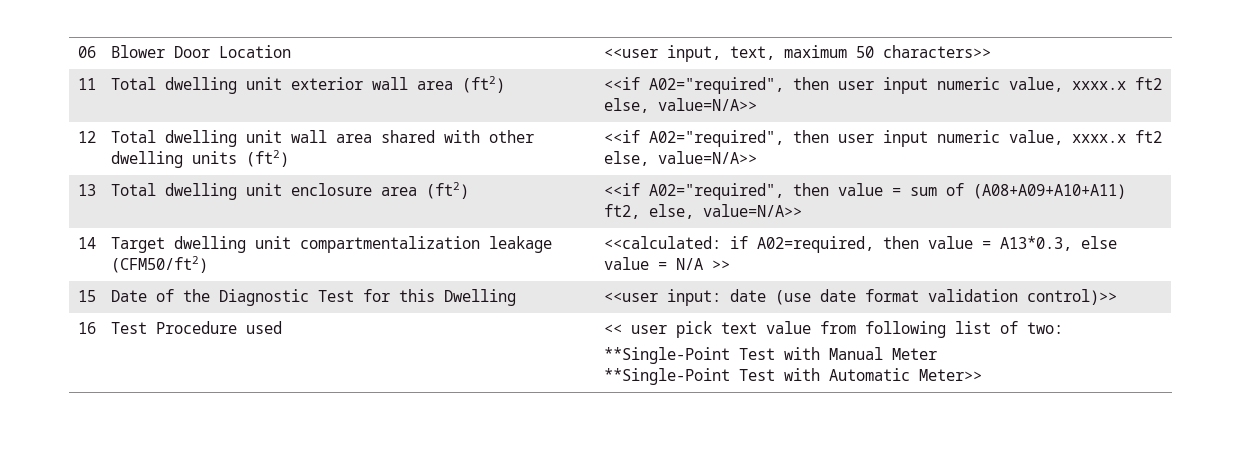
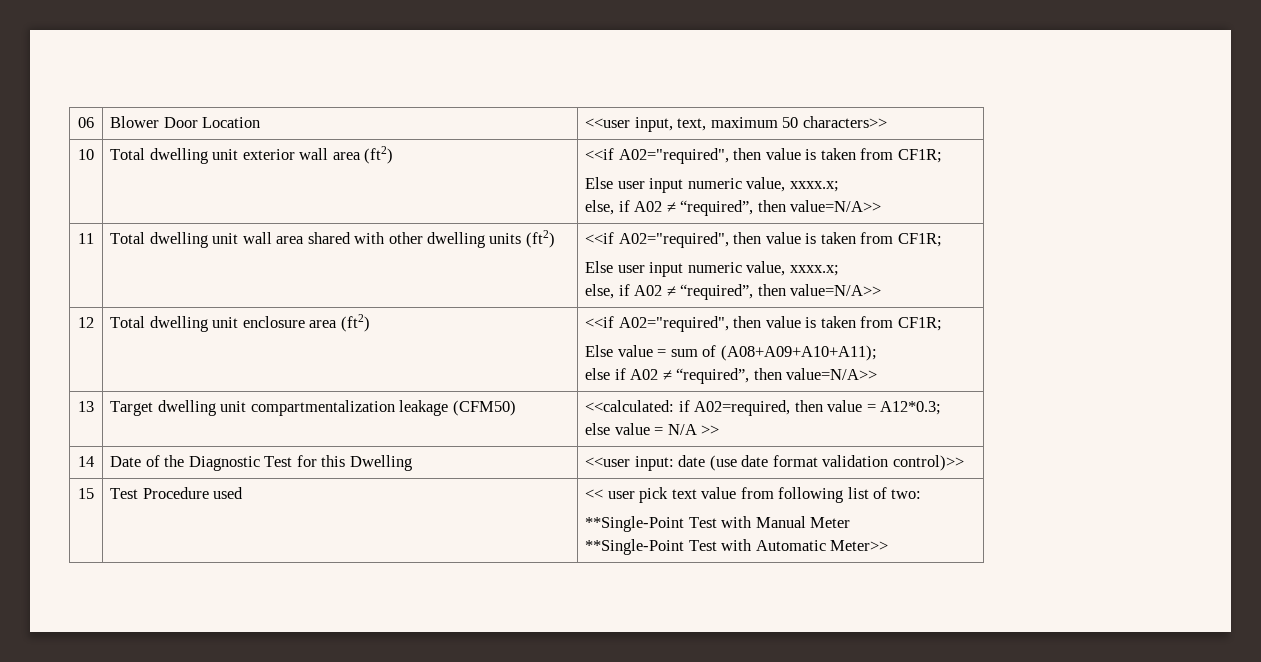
[77,78,96,90] 11 -> [78,149,94,160] 10
[837,77,1162,94] [603,98,757,113] [77,131,96,143] user input numeric value, xxxx.x ft2 else, value=N/A>> // 12 -> [765,148,942,163] [585,177,839,193] [585,200,882,216] [78,233,94,244] value is taken from CF1R; // Else user input numeric value, xxxx.x; // else, if A02 ≠ “required”, then value=N/A>> // 11
[837,130,1162,147] [603,151,757,166] [77,184,96,196] user input numeric value, xxxx.x ft2 else, value=N/A>> // 13 -> [765,232,942,247] [585,261,839,277] [585,284,882,300] [78,317,94,328] value is taken from CF1R; // Else user input numeric value, xxxx.x; // else, if A02 ≠ “required”, then value=N/A>> // 12
[891,183,1126,199] [603,204,802,219] [77,237,96,249] = sum of (A08+A09+A10+A11) ft2, else, value=N/A>> // 14 -> [805,316,942,331] [585,345,877,361] [585,368,878,384] [78,401,94,412] is taken from CF1R; // Else value = sum of (A08+A09+A10+A11); // else if A02 ≠ “required”, then value=N/A>> // 13
[110,256,208,273] (CFM50/ft2) -> [452,400,516,416] (CFM50)
[999,236,1072,251] A13*0.3, -> [880,401,942,415] A12*0.3; //
[77,290,96,302] 15 -> [78,456,94,467] 14
[77,322,96,334] 16 -> [78,488,94,499] 15

